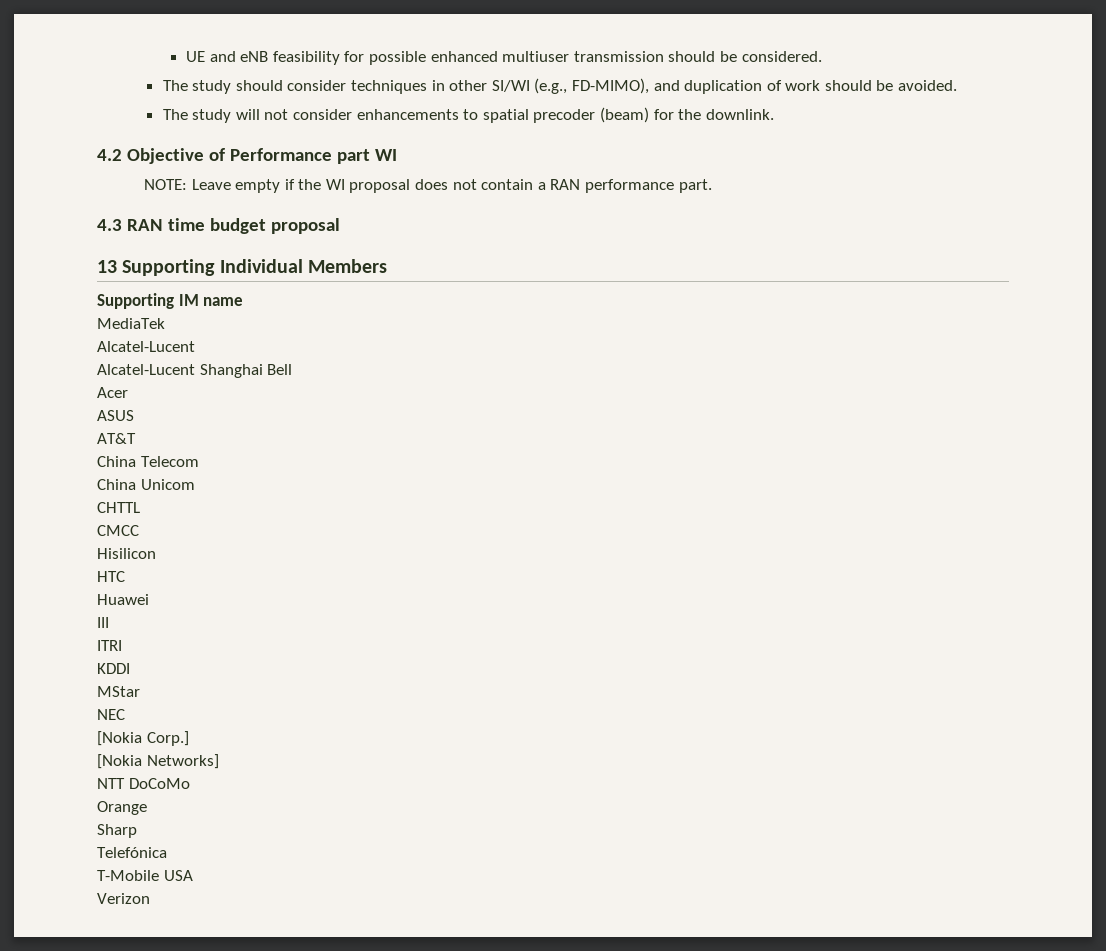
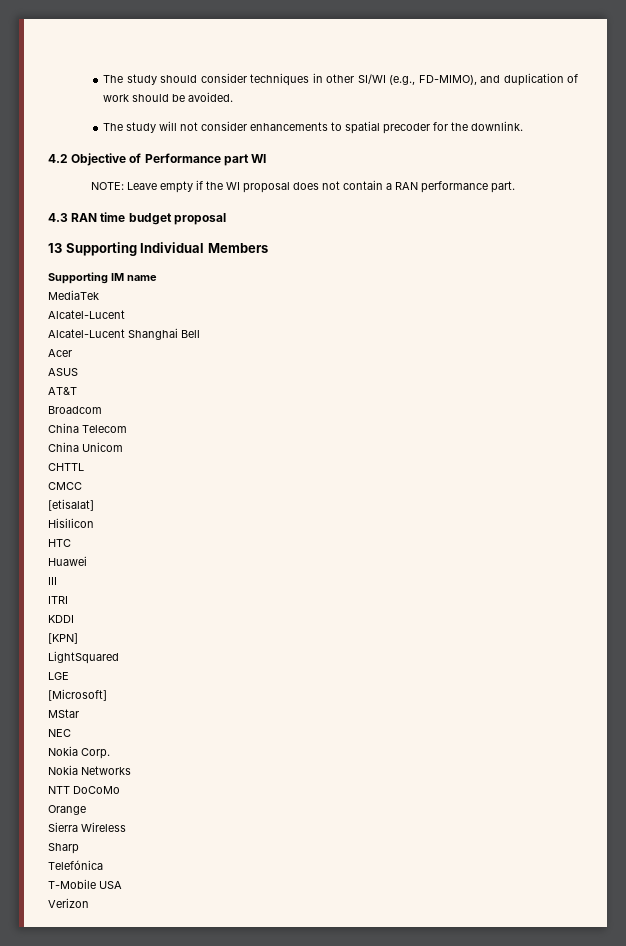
[186,51,822,65] UE and eNB feasibility for possible enhanced multiuser transmission should be considered. // -> (103, 79) none
[599,107,649,123] (beam) -> (431, 128) none
(136, 438) none -> [48,406,102,414] // Broadcom
(139, 530) none -> [48,499,94,511] // [etisalat]
[97,686,140,697] [97,709,125,720] [97,731,189,746] [97,754,219,769] MStar // NEC // [Nokia Corp.] // [Nokia Networks] -> [48,633,78,644] [48,651,119,664] [48,672,69,680] [48,689,107,701] [48,709,79,718] [48,729,71,737] [48,746,110,759] [48,765,131,775] [KPN] // LightSquared // LGE // [Microsoft] // MStar // NEC // Nokia Corp. // Nokia Networks
(147, 808) none -> [48,822,126,832] // Sierra Wireless

